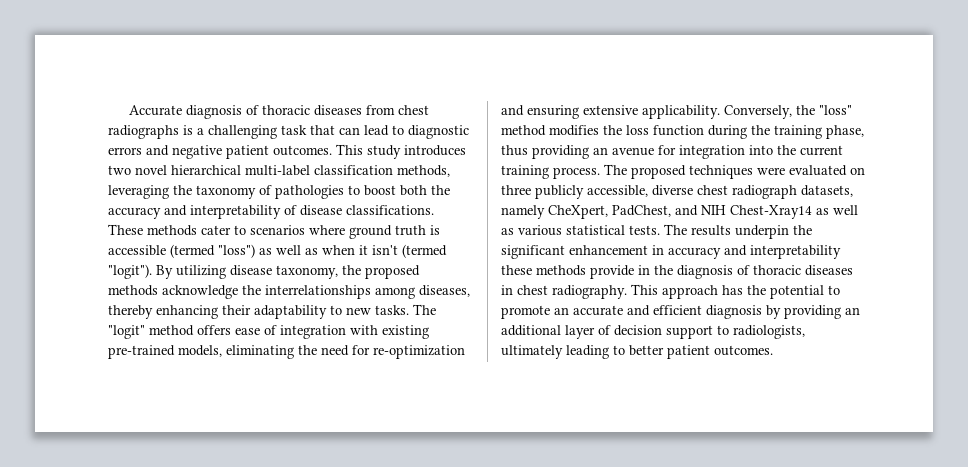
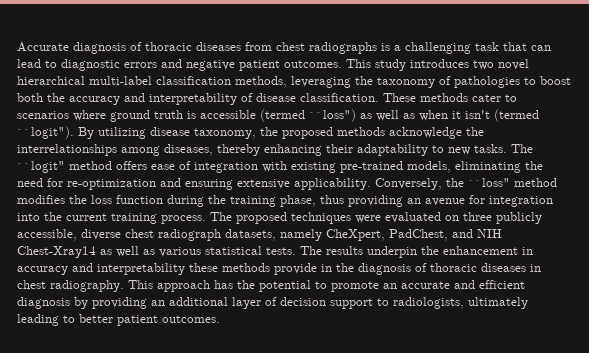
[346,205,434,215] classifications. -> [300,93,379,102] classification.
[218,244,255,258] "loss") -> [309,109,356,122] ``loss")
[108,264,152,279] "logit"). -> [17,126,74,139] ``logit").
[108,325,145,339] "logit" -> [17,161,65,173] ``logit"
[819,105,852,115] "loss" -> [468,178,510,187] ``loss"
[501,245,565,259] significant -> (439, 250) none

